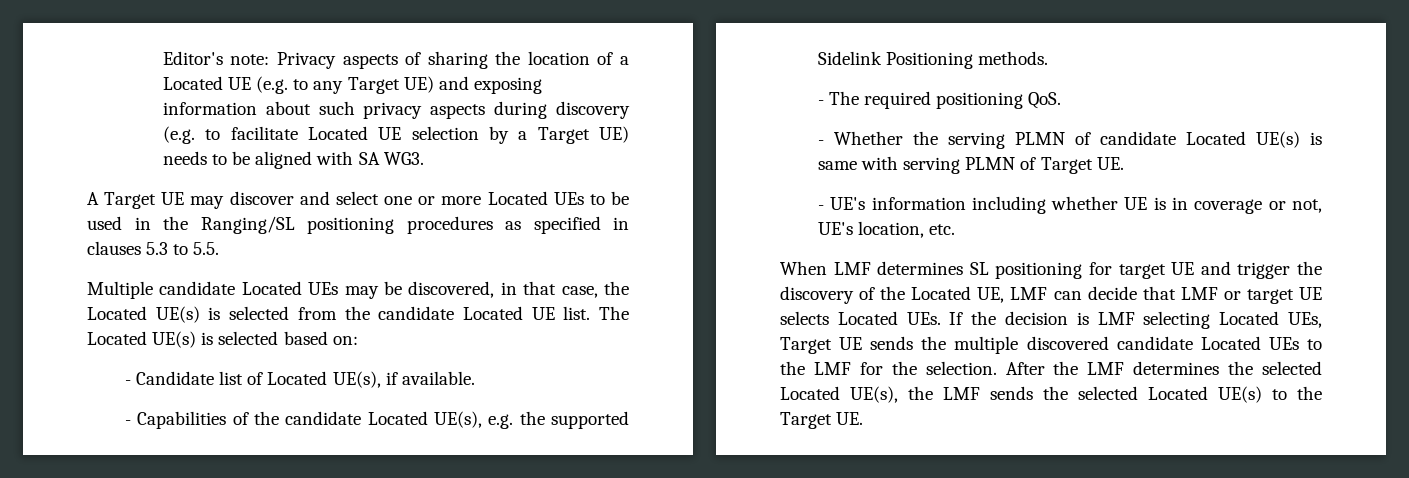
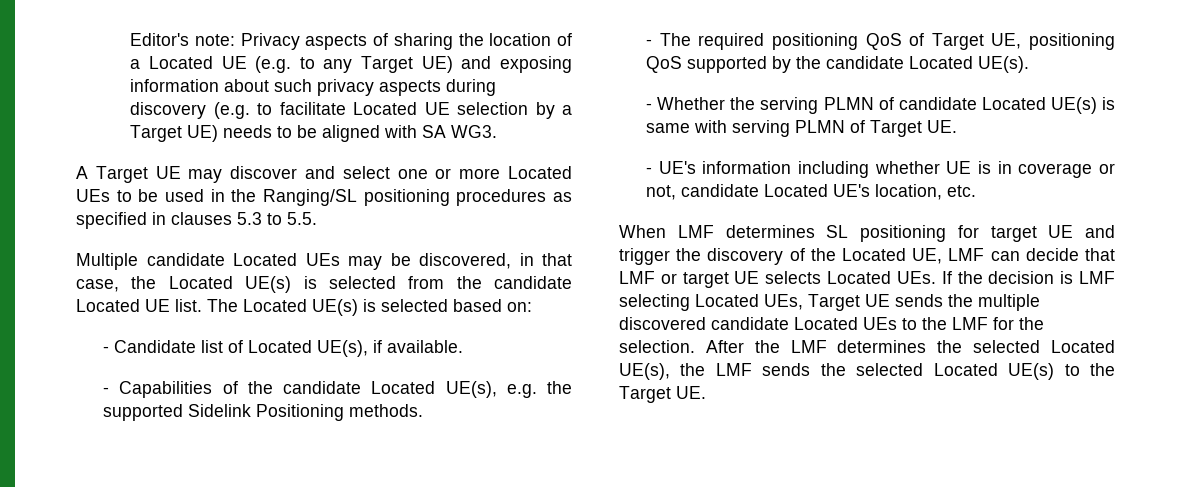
[1028,92,1062,109] QoS. -> [865,33,1115,50] [646,56,1030,73] QoS of Target UE, positioning QoS supported by the candidate Located UE(s).
(1322, 206) none -> [681,184,829,197] candidate Located

